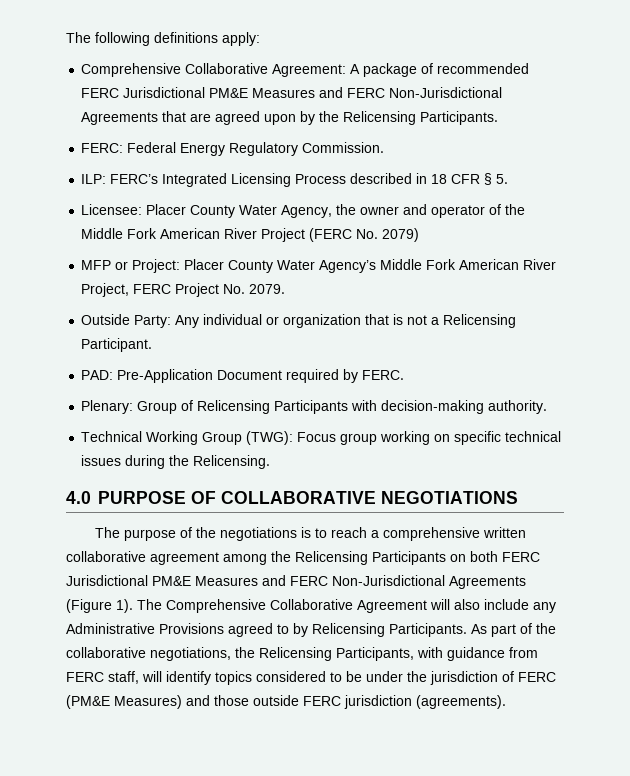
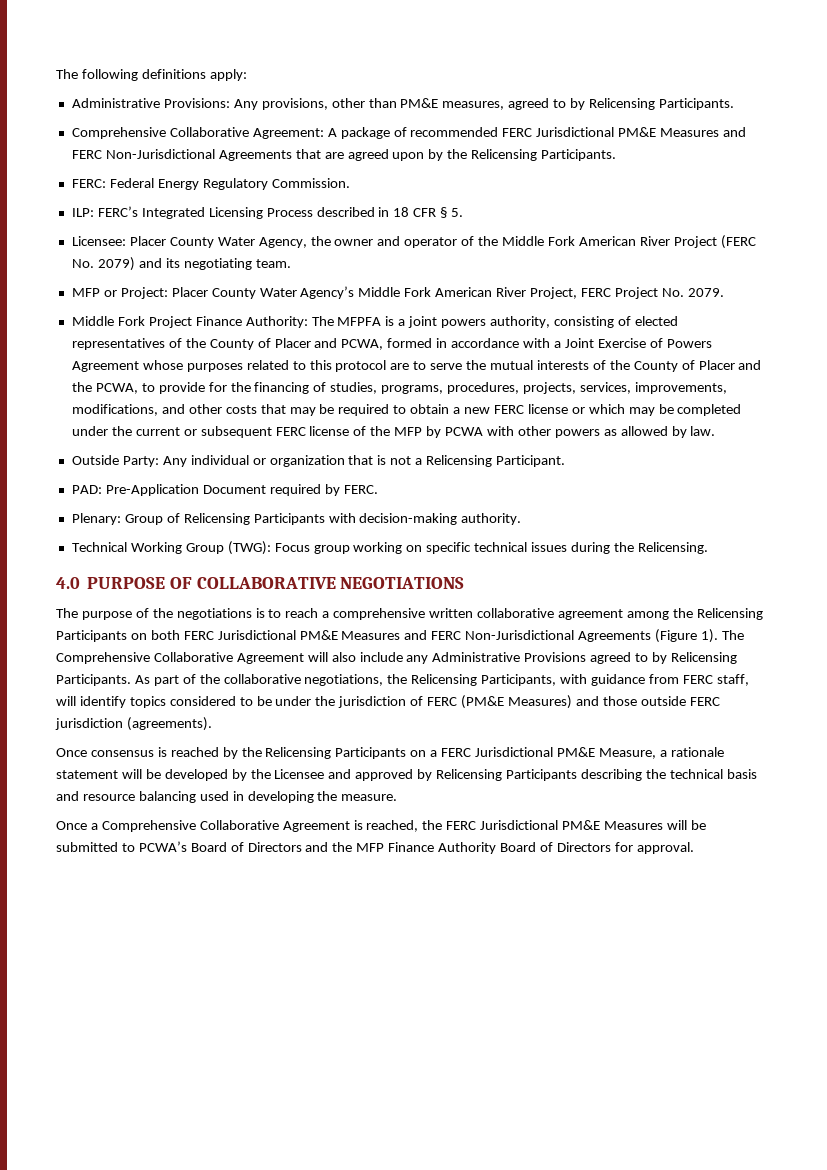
(260, 39) none -> [71,98,734,110] // Administrative Provisions: Any provisions, other than PM&E measures, agreed to by Relicensing Participants.
(420, 235) none -> [138,258,291,270] and its negotiating team.
(286, 289) none -> [71,316,678,328] [71,338,712,350] [71,360,762,372] [71,382,727,394] [71,404,742,416] [71,426,716,438] // Middle Fork Project Finance Authority: The MFPFA is a joint powers authority, consisting of elected representatives of the County of Placer and PCWA, formed in accordance with a Joint Exercise of Powers Agreement whose purposes related to this protocol are to serve the mutual interests of the County of Placer and the PCWA, to provide for the financing of studies, programs, procedures, projects, services, improvements, modifications, and other costs that may be required to obtain a new FERC license or which may be completed under the current or subsequent FERC license of the MFP by PCWA with other powers as allowed by law.
(506, 702) none -> [56,747,724,759] [56,769,757,781] [56,791,398,803] [56,820,706,832] [56,841,694,854] // Once consensus is reached by the Relicensing Participants on a FERC Jurisdictional PM&E Measure, a rationale statement will be developed by the Licensee and approved by Relicensing Participants describing the technical basis and resource balancing used in developing the measure. // Once a Comprehensive Collaborative Agreement is reached, the FERC Jurisdictional PM&E Measures will be submitted to PCWA’s Board of Directors and the MFP Finance Authority Board of Directors for approval.

